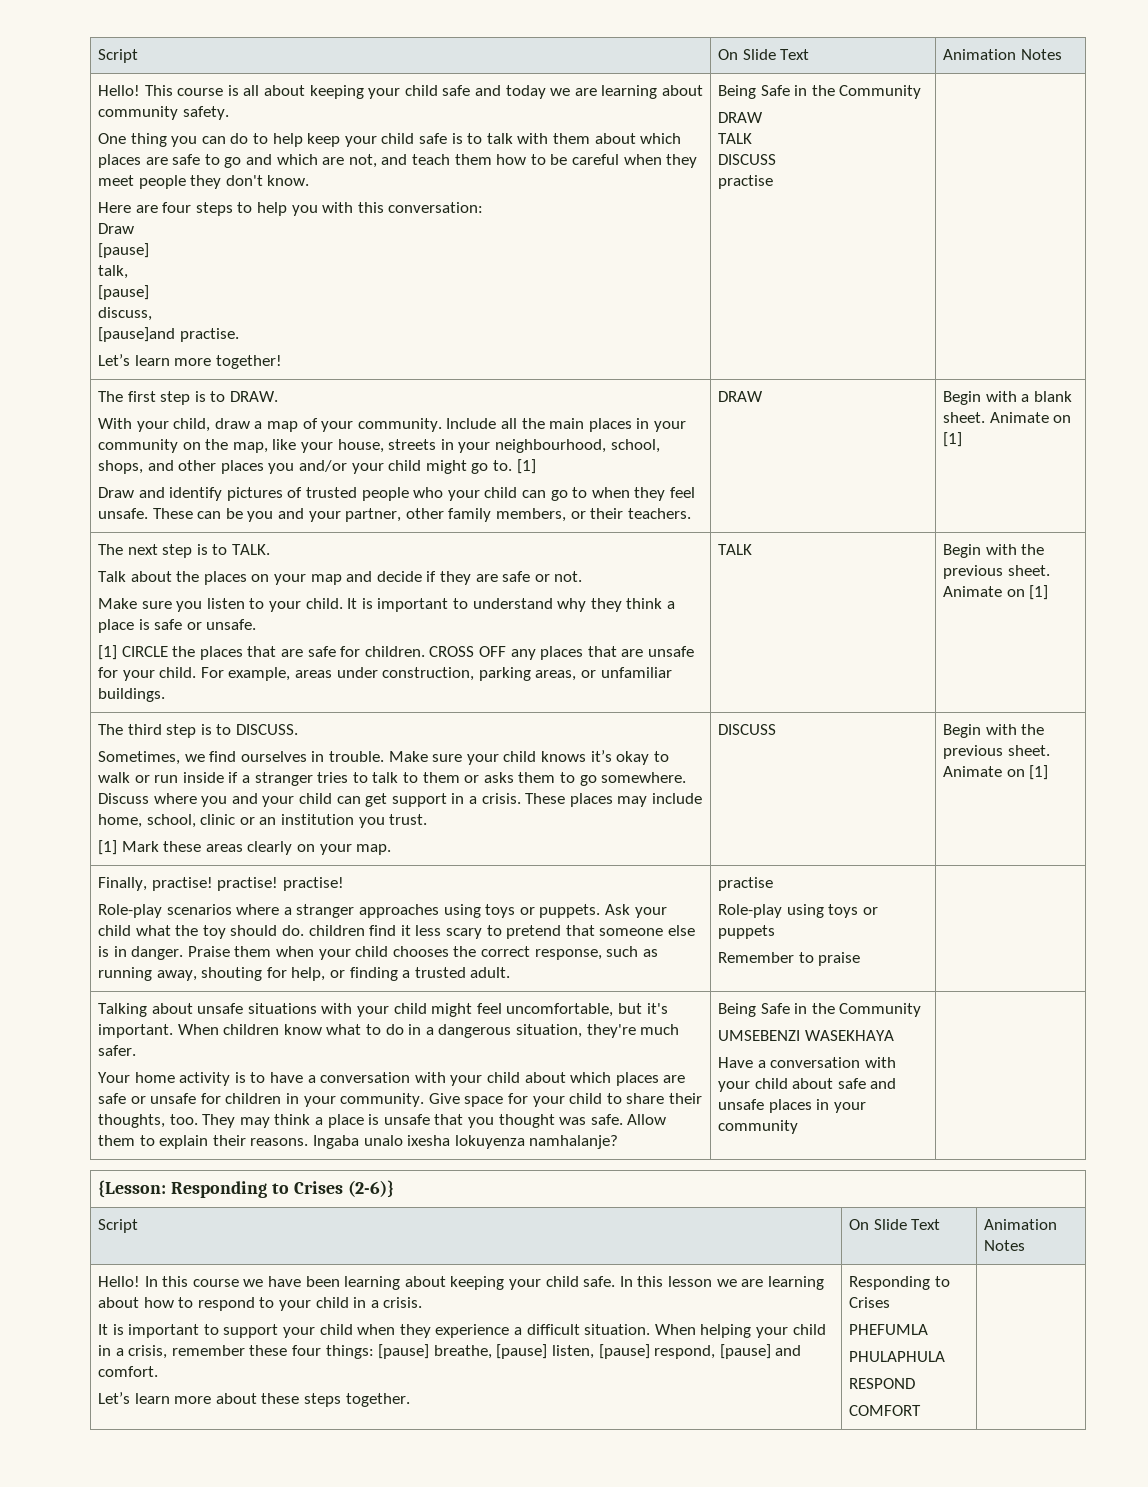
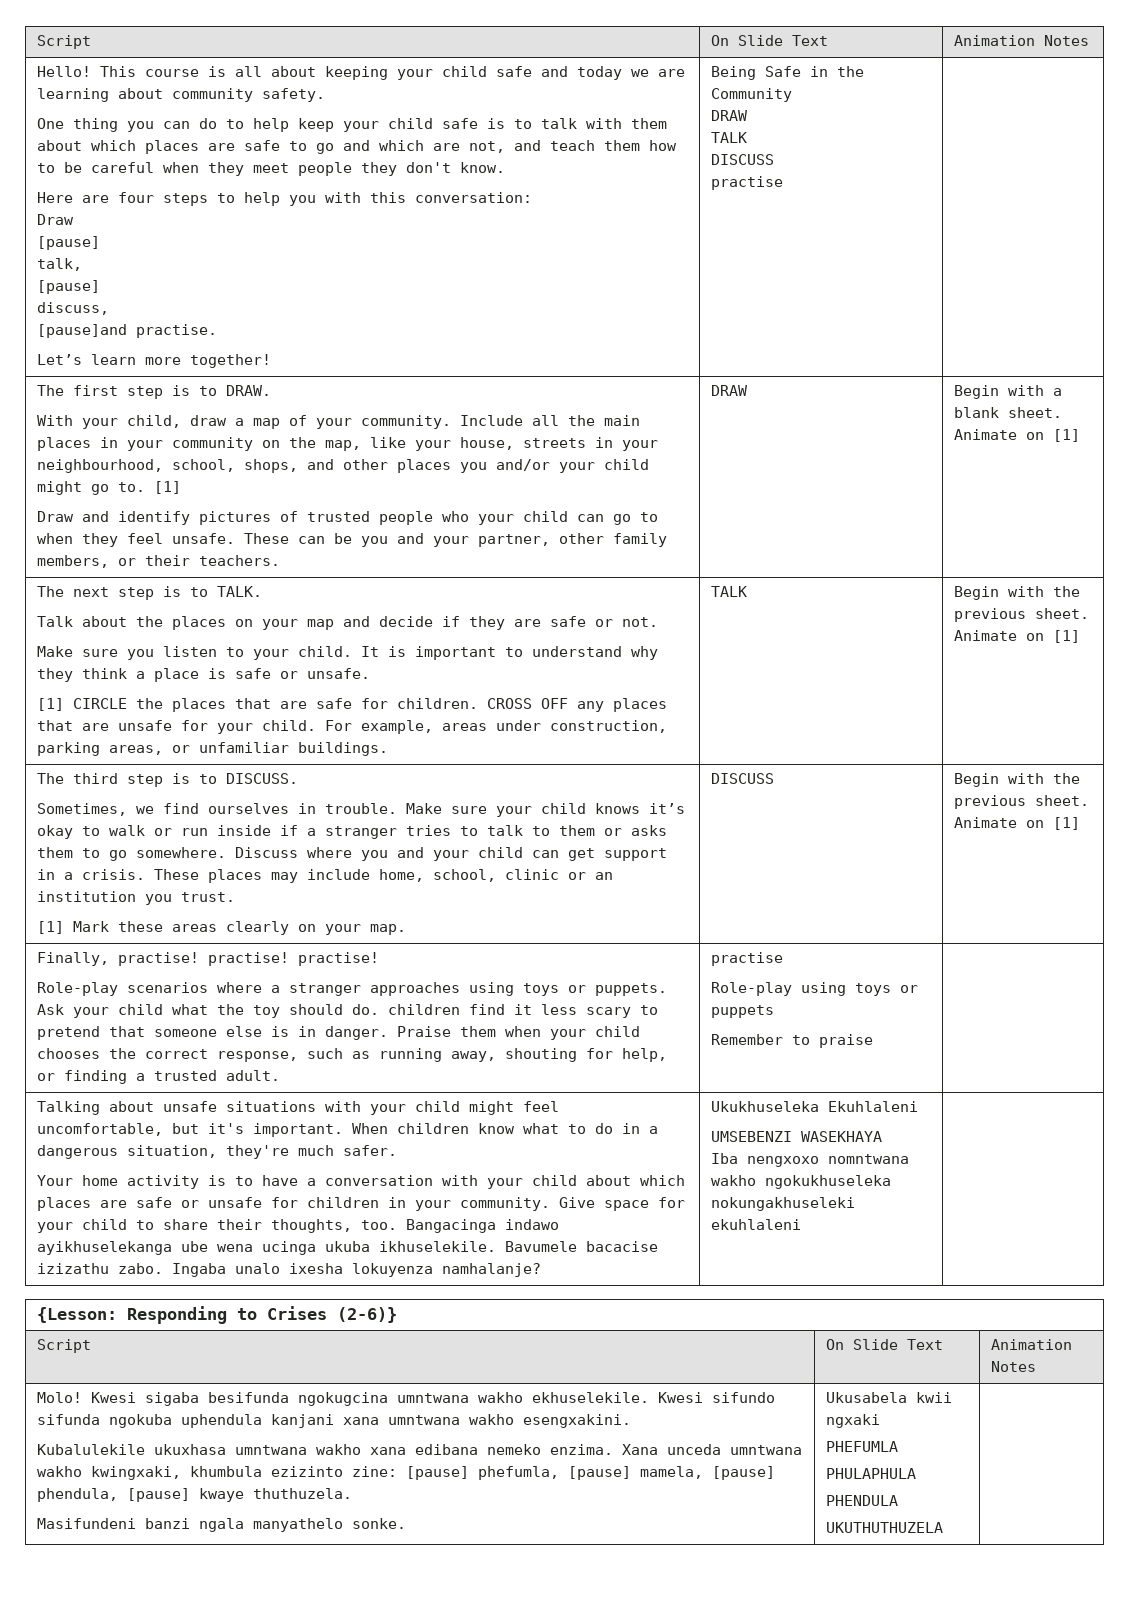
[202,1114,667,1128] [98,1135,309,1149] They may think a place is unsafe that you thought was safe. Allow them to explain their reasons. -> [405,1219,559,1233] [36,1241,658,1255] [36,1263,163,1274] Bangacinga indawo ayikhuselekanga ube wena ucinga ukuba ikhuselekile. Bavumele bacacise izizathu zabo.
[718,1003,922,1017] [718,1030,894,1041] [718,1057,896,1068] [718,1078,897,1092] [718,1099,866,1113] [718,1120,799,1134] Being Safe in the Community // UMSEBENZI WASEKHAYA // Have a conversation with your child about safe and unsafe places in your community -> [710,1101,918,1112] [710,1131,882,1142] [710,1153,909,1167] [710,1175,891,1189] [710,1197,855,1211] [710,1219,801,1230] Ukukhuseleka Ekuhlaleni // UMSEBENZI WASEKHAYA // Iba nengxoxo nomntwana wakho ngokukhuseleka nokungakhuseleki ekuhlaleni
[98,1276,824,1290] [98,1297,423,1311] [98,1324,826,1338] [98,1344,802,1359] [98,1366,159,1377] [98,1392,410,1407] [849,1276,950,1290] [849,1297,891,1308] Hello! In this course we have been learning about keeping your child safe. In this lesson we are learning about how to respond to your child in a crisis. // It is important to support your child when they experience a difficult situation. When helping your child in a crisis, remember these four things: [pause] breathe, [pause] listen, [pause] respond, [pause] and comfort. // Let’s learn more about these steps together. | Responding to Crises -> [36,1392,775,1406] [36,1414,631,1428] [36,1444,802,1455] [36,1466,775,1480] [36,1488,352,1502] [36,1518,406,1532] [825,1392,952,1403] [825,1414,880,1428] Molo! Kwesi sigaba besifunda ngokugcina umntwana wakho ekhuselekile. Kwesi sifundo sifunda ngokuba uphendula kanjani xana umntwana wakho esengxakini. // Kubalulekile ukuxhasa umntwana wakho xana edibana nemeko enzima. Xana unceda umntwana wakho kwingxaki, khumbula ezizinto zine: [pause] phefumla, [pause] mamela, [pause] phendula, [pause] kwaye thuthuzela. // Masifundeni banzi ngala manyathelo sonke. | Ukusabela kwii ngxaki
[849,1378,916,1389] [849,1405,922,1416] RESPOND // COMFORT -> [825,1495,898,1506] [825,1522,943,1533] PHENDULA // UKUTHUTHUZELA

